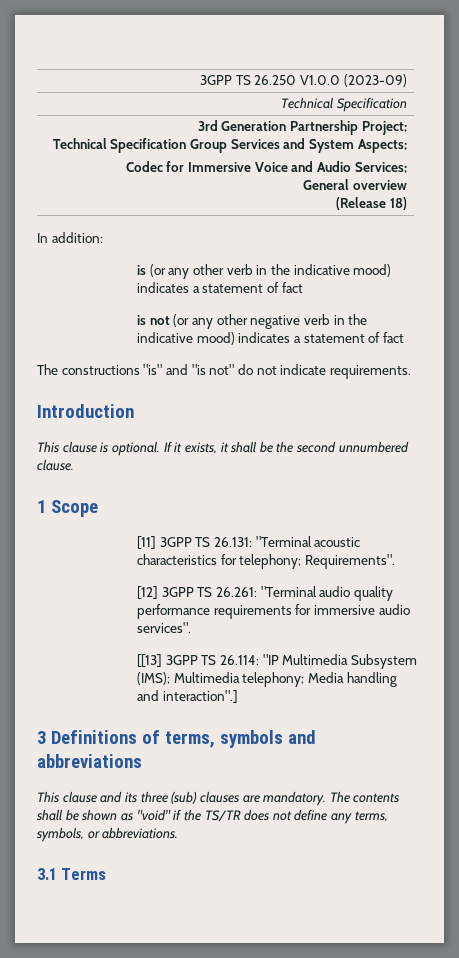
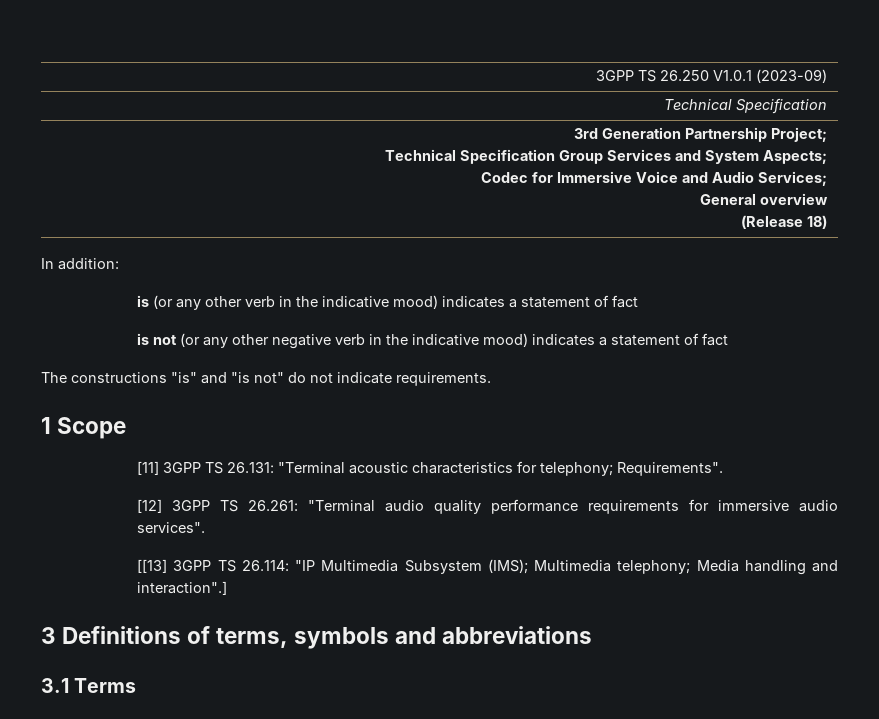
[300,75,341,85] V1.0.0 -> [712,70,752,81] V1.0.1
[37,404,134,418] [37,441,409,456] [37,459,74,471] // Introduction // This clause is optional. If it exists, it shall be the second unnumbered clause. -> (491, 379) none
[37,791,400,806] [36,809,388,824] [36,827,179,842] // This clause and its three (sub) clauses are mandatory. The contents shall be shown as "void" if the TS/TR does not define any terms, symbols, or abbreviations. -> (593, 635) none

